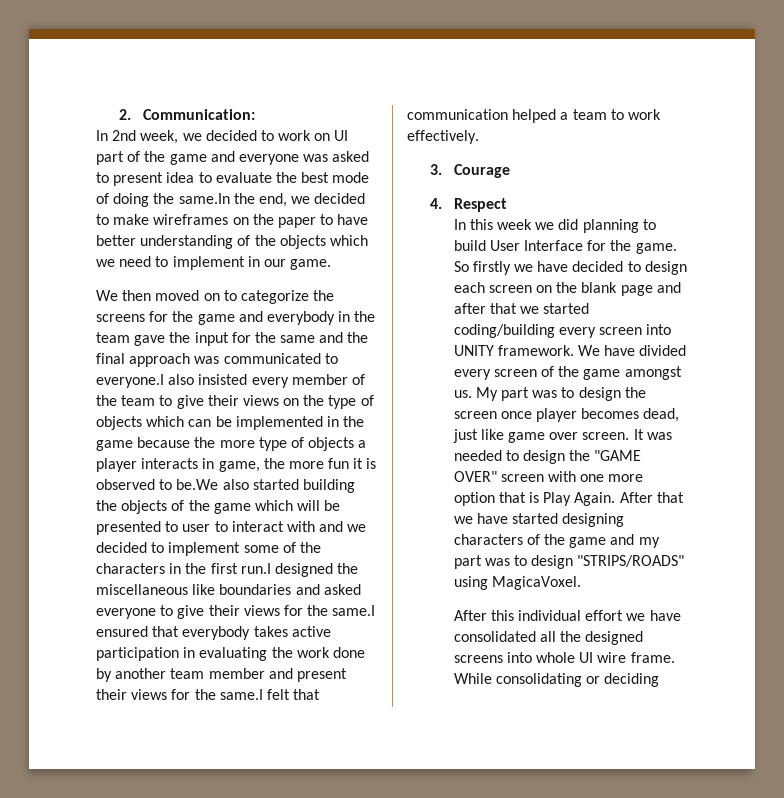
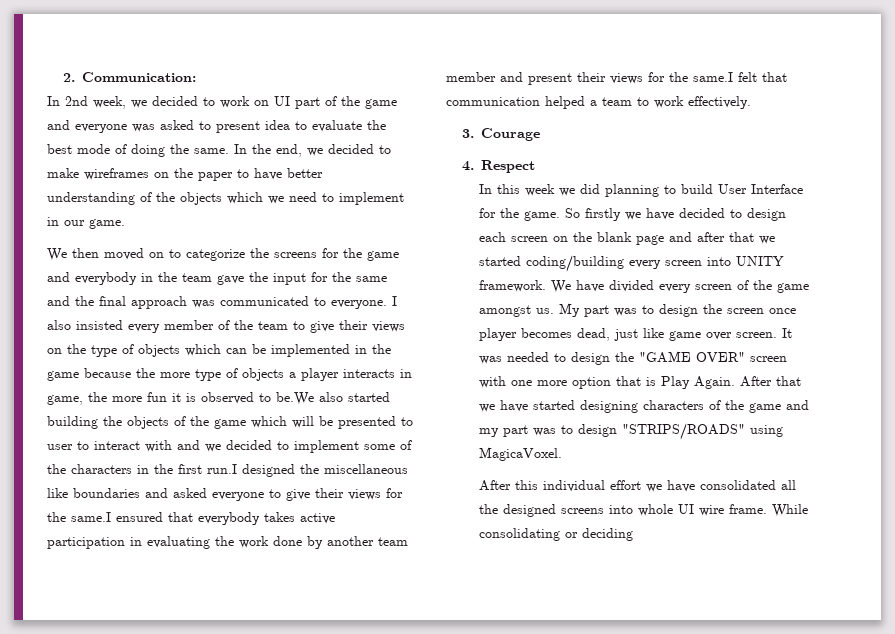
[178,193,230,204] same.In -> [194,144,247,154] same. In
[96,374,164,388] everyone.I -> [331,296,397,309] everyone. I

